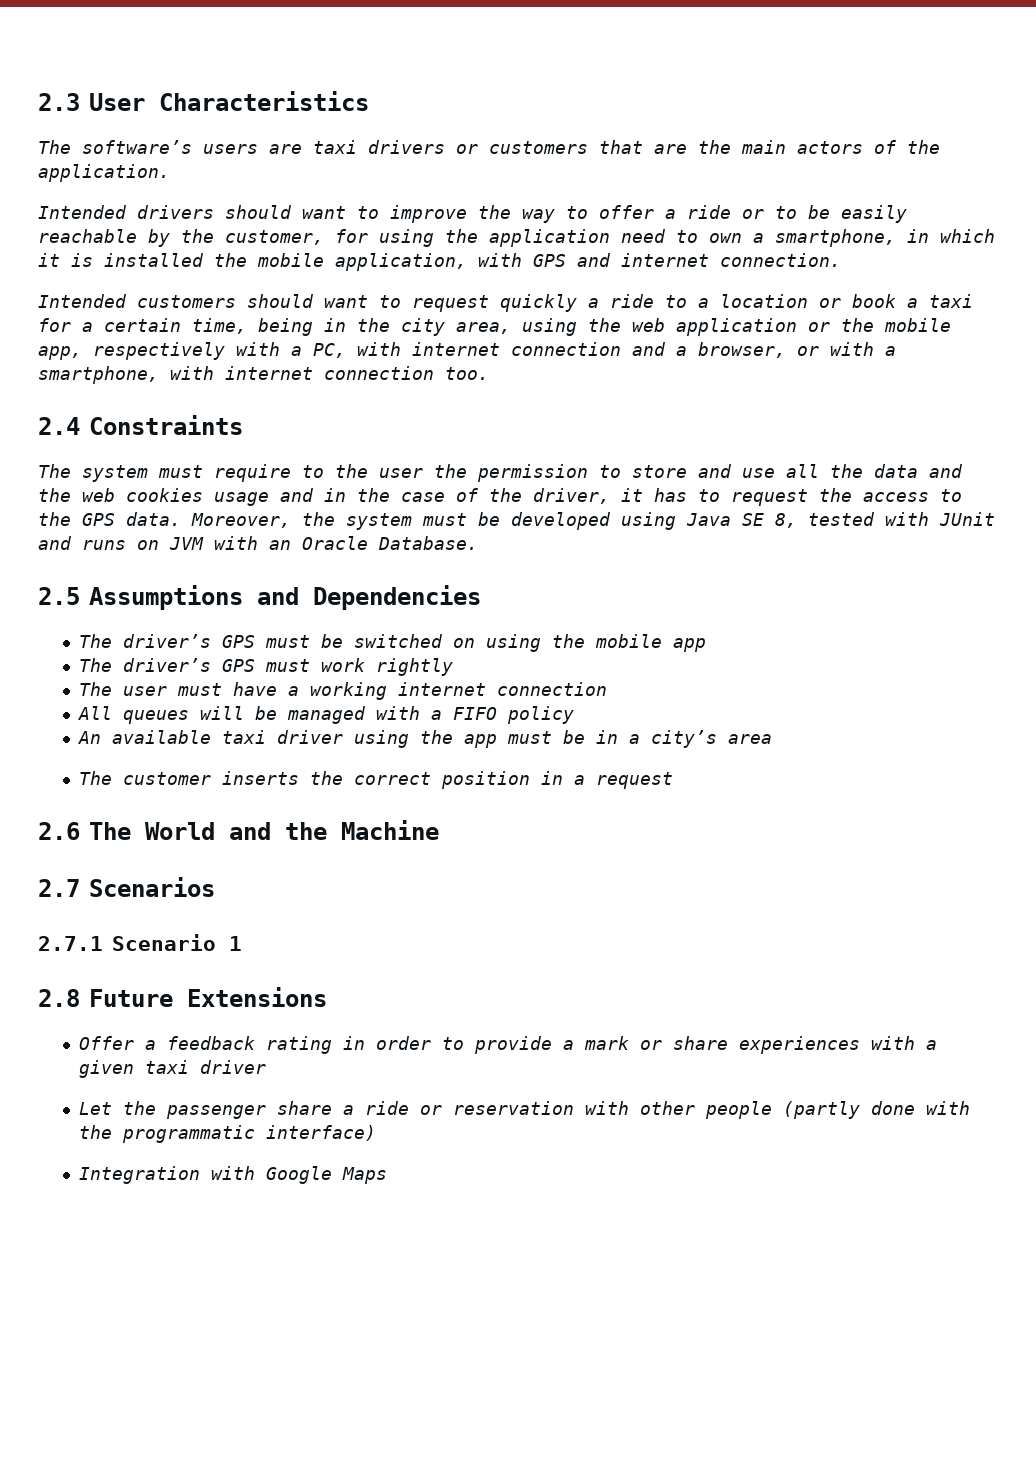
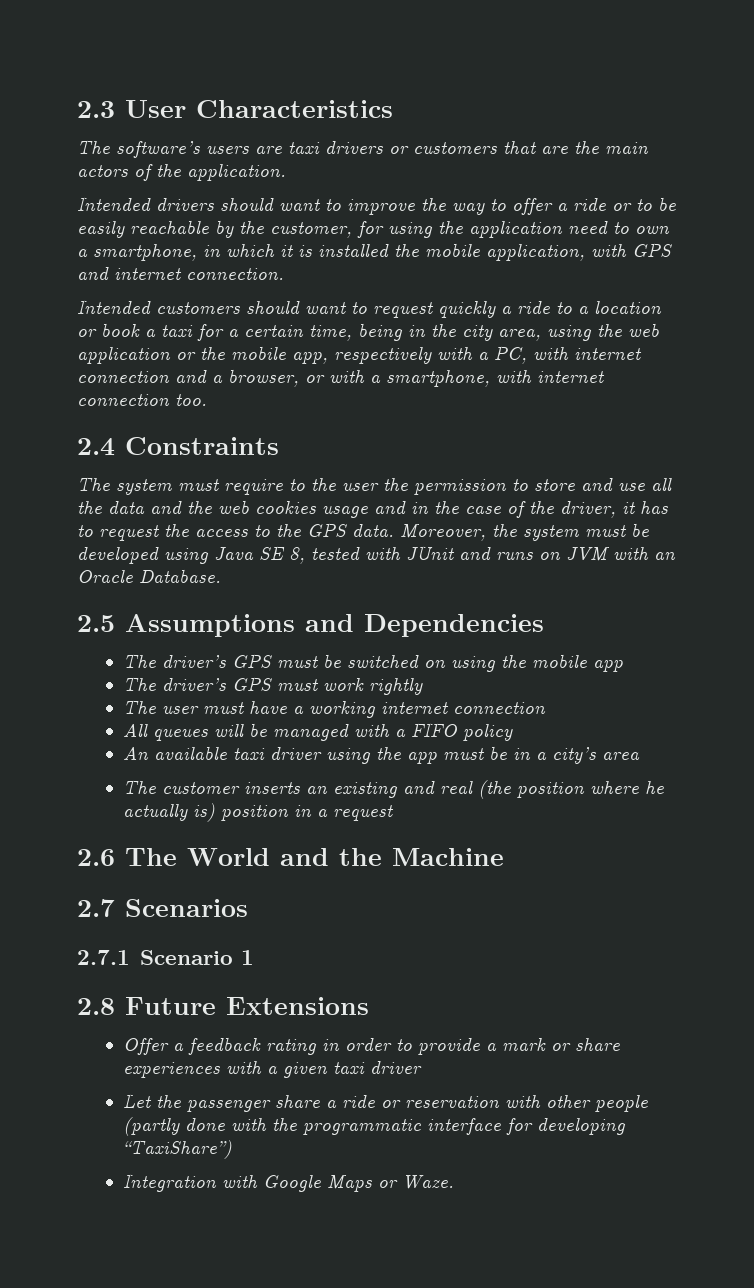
[310,771,432,785] the correct -> [305,780,664,799] [122,803,215,822] an existing and real (the position where he actually is)
[266,1125,377,1141] interface) -> [426,1118,626,1135] [122,1140,232,1159] interface for developing “TaxiShare”)
(388, 1175) none -> [377,1175,454,1189] or Waze.

